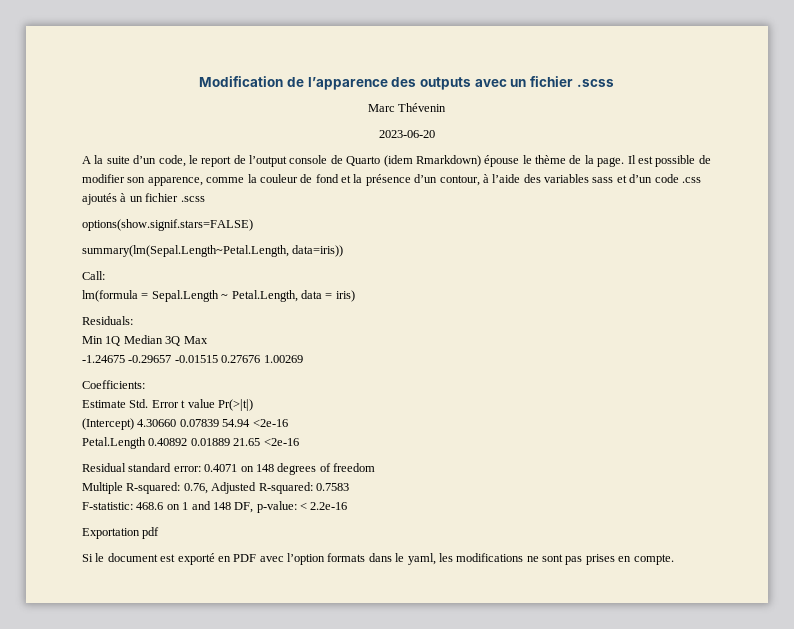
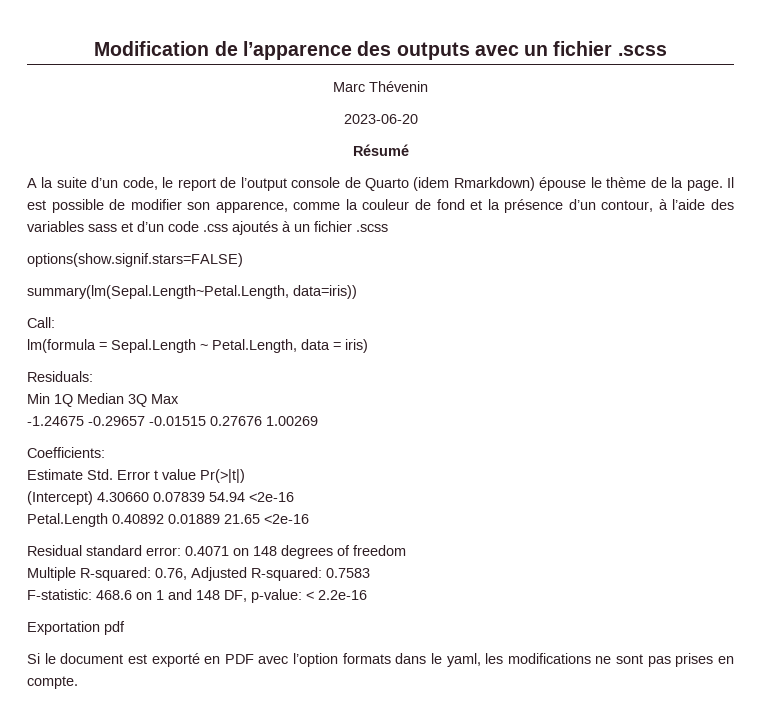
(435, 134) none -> [352,144,409,156] // Résumé

